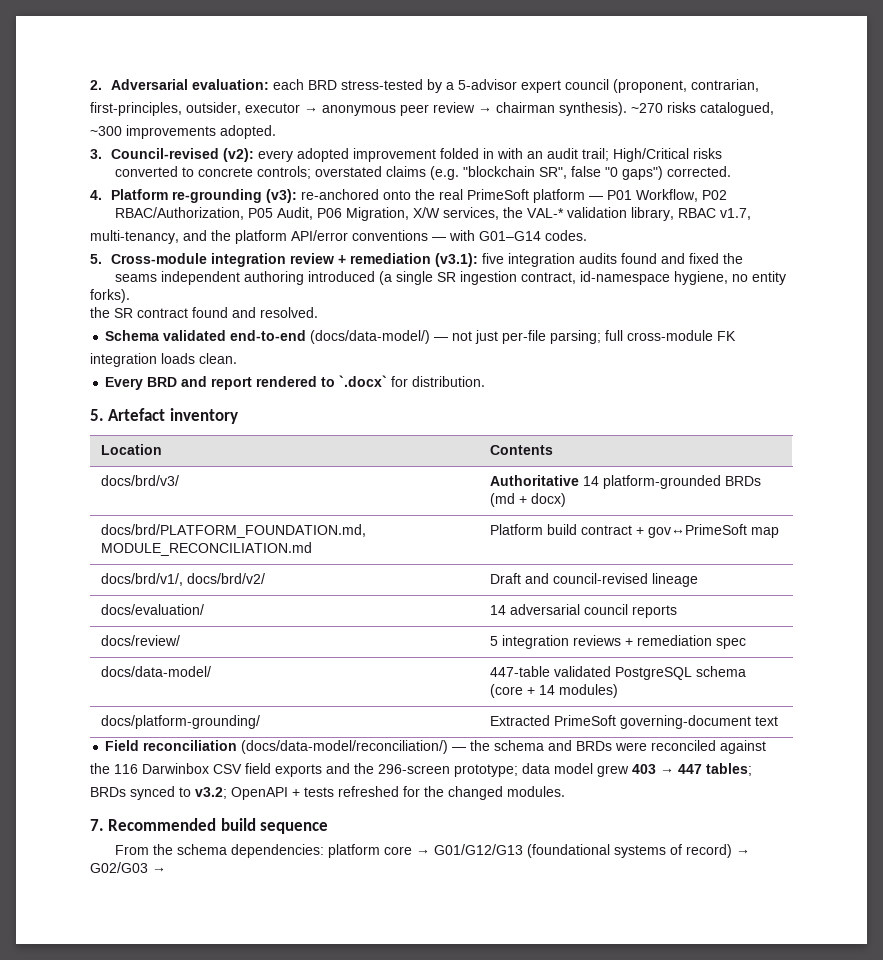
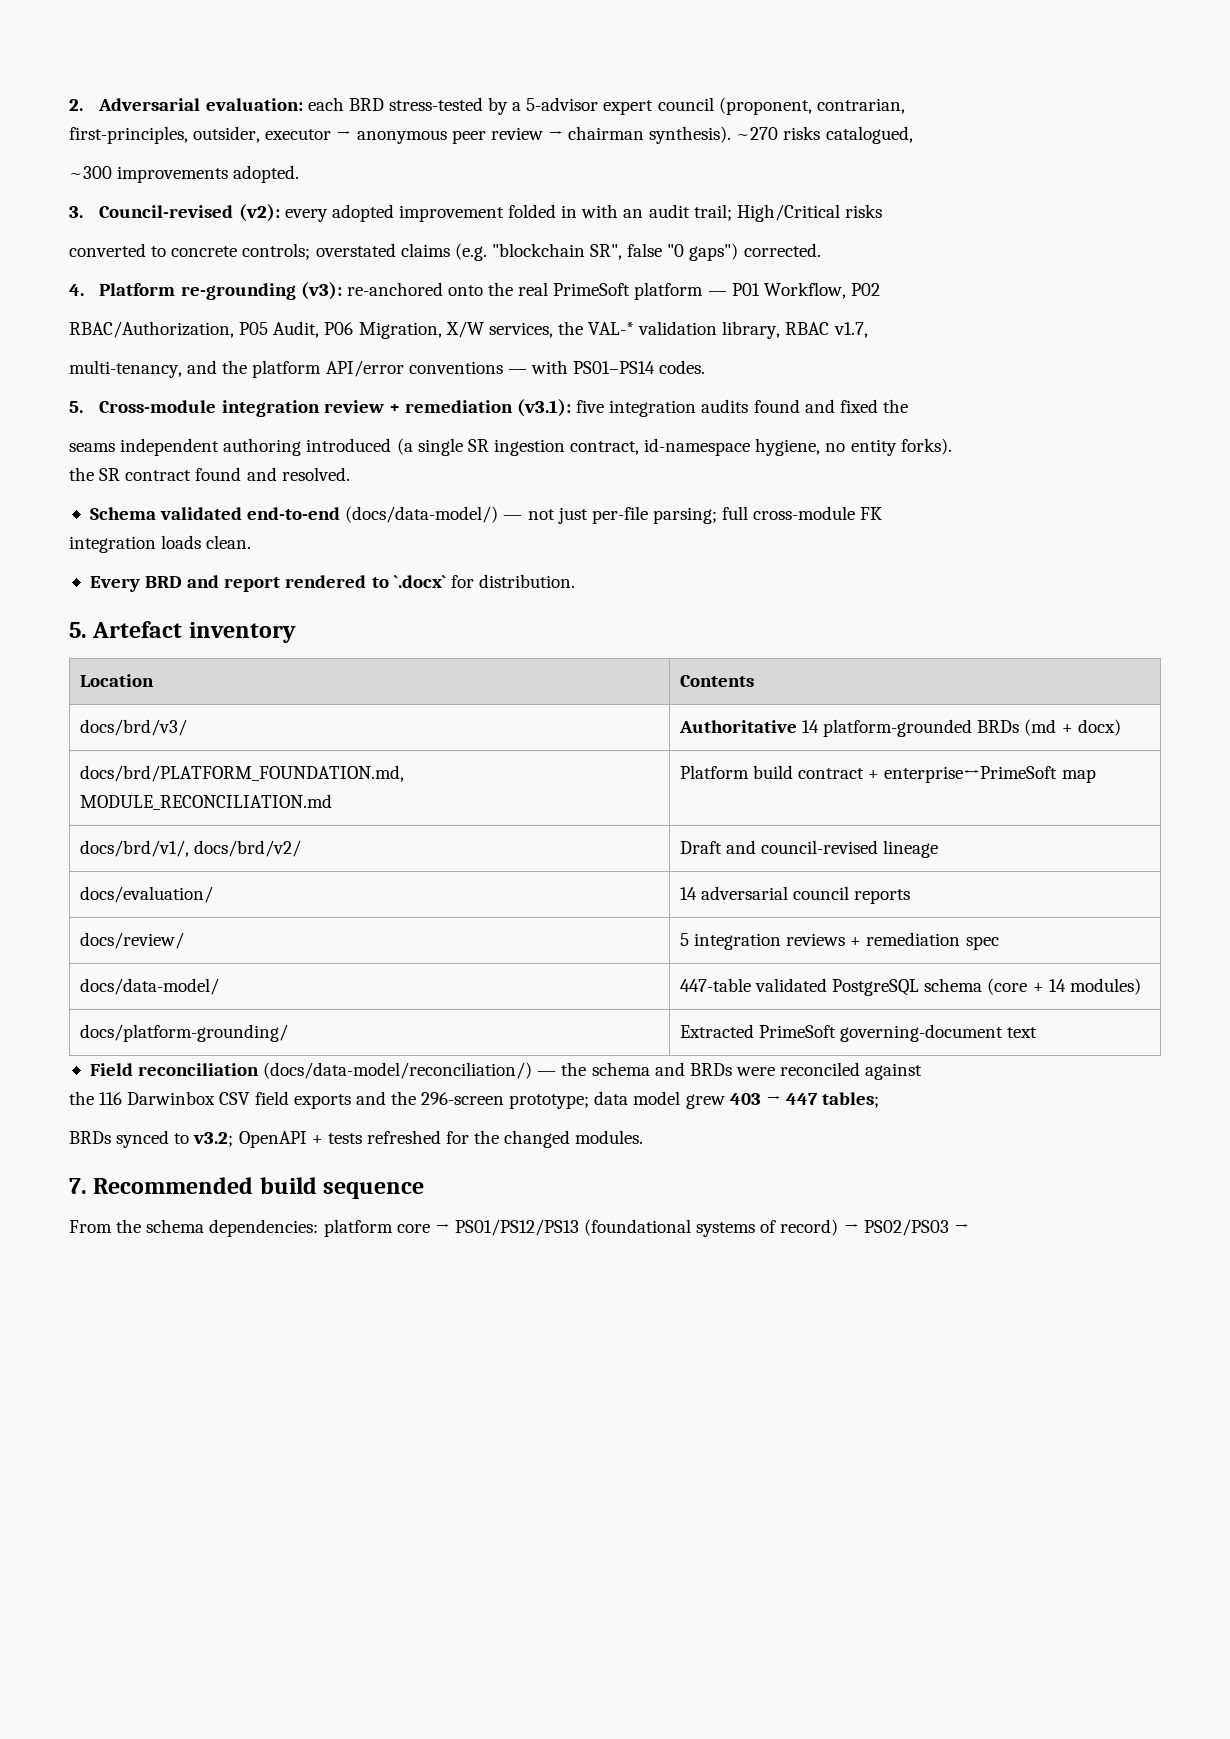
[479,231,541,241] G01–G14 -> [573,361,656,374] PS01–PS14
[648,524,748,538] gov↔PrimeSoft -> [884,766,1058,783] enterprise↔PrimeSoft
[433,844,523,855] G01/G12/G13 -> [454,1219,579,1236] PS01/PS12/PS13
[90,862,148,873] G02/G03 -> [863,1219,949,1236] PS02/PS03

